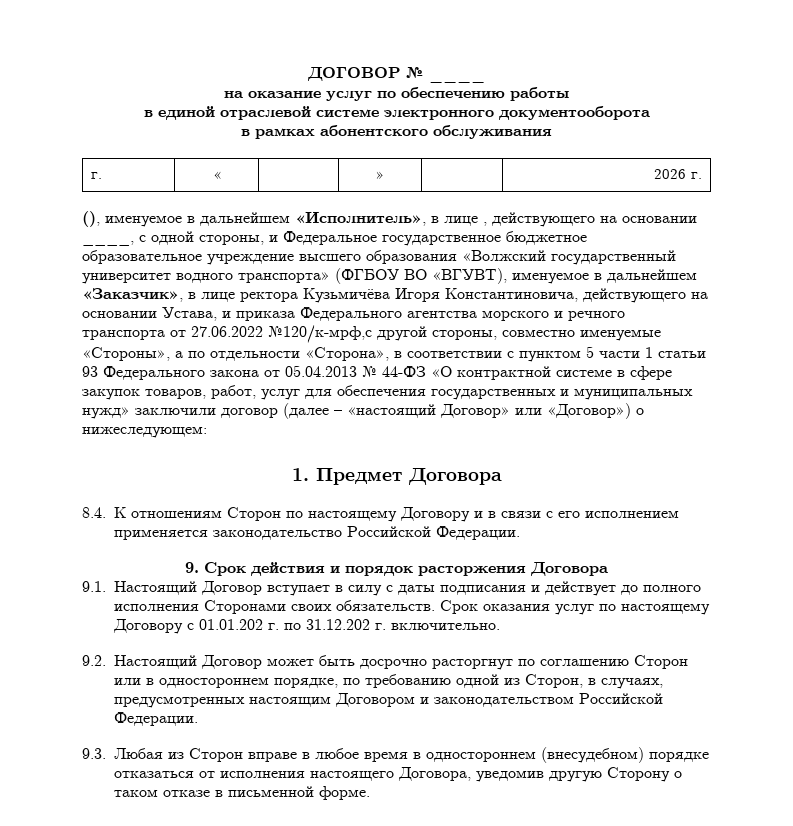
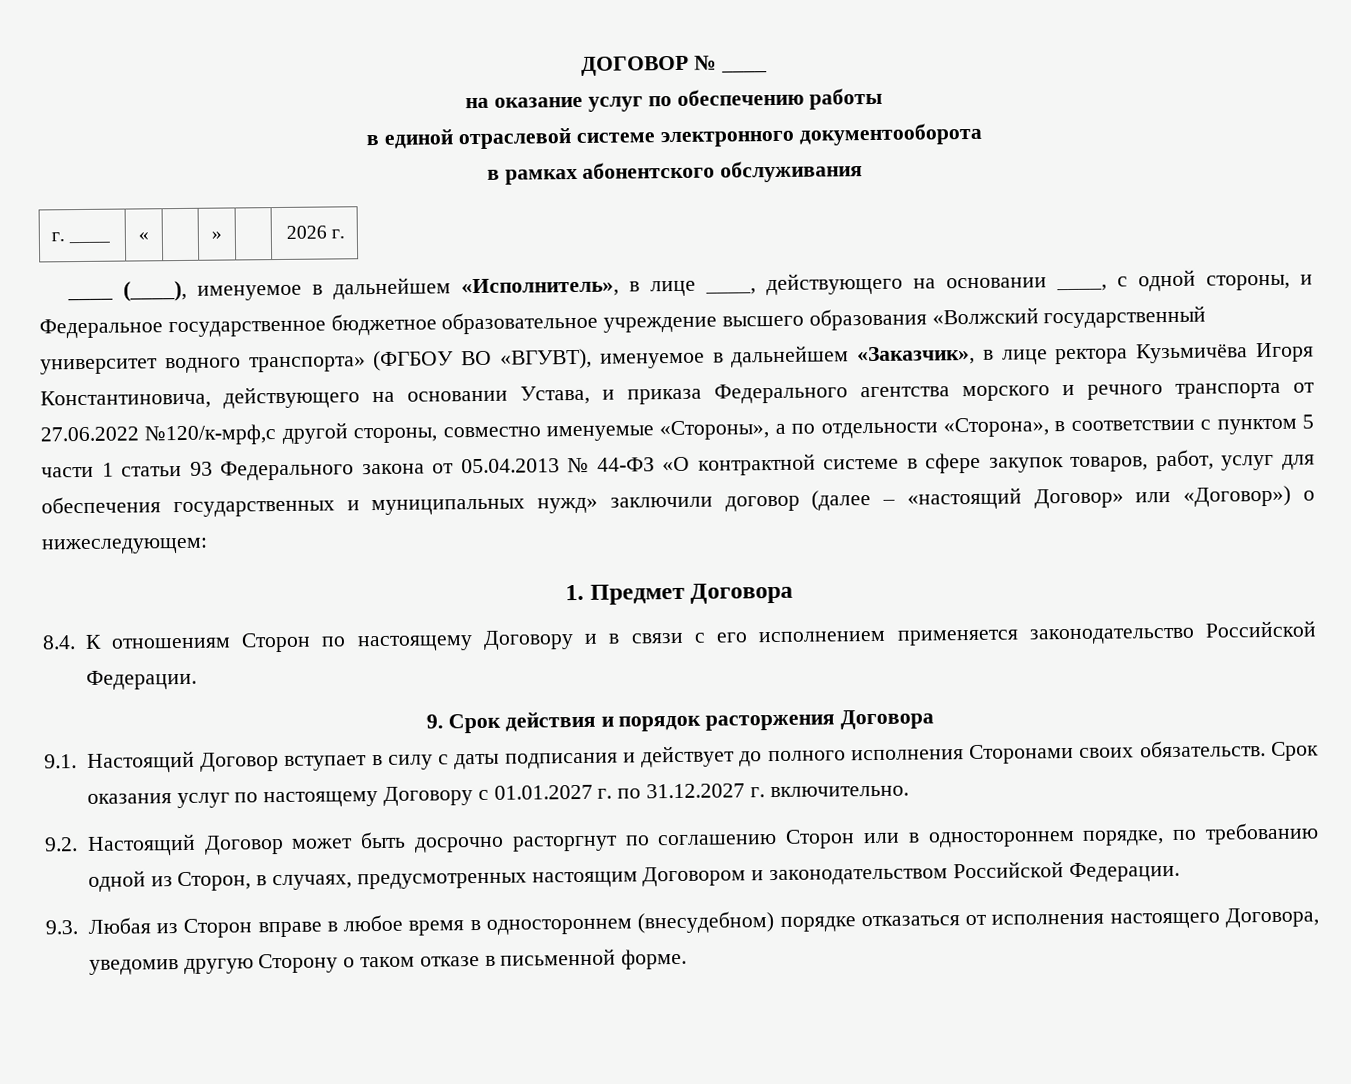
(102, 175) none -> [68,240,111,244] ____
[82,211,100,227] (), -> [66,280,187,302] ____ (____),
[483,222,487,226] , -> [704,288,756,295] ____,
[199,619,263,630] 01.01.202 -> [493,784,593,800] 01.01.2027
[306,619,370,630] 31.12.202 -> [645,783,745,799] 31.12.2027

